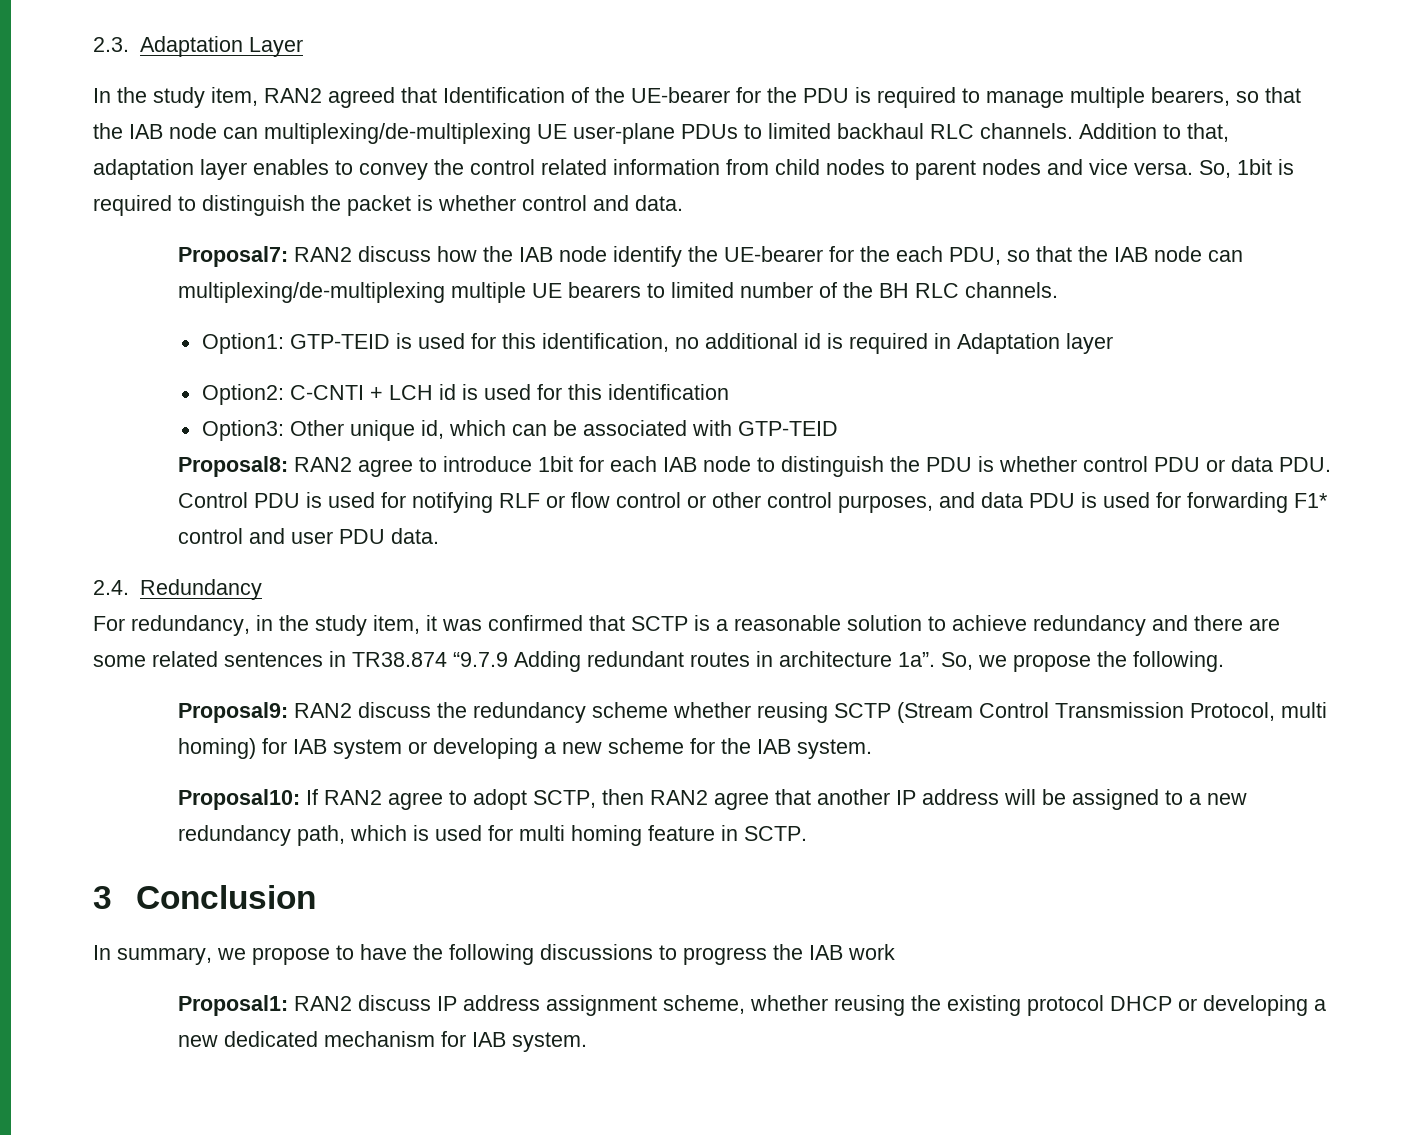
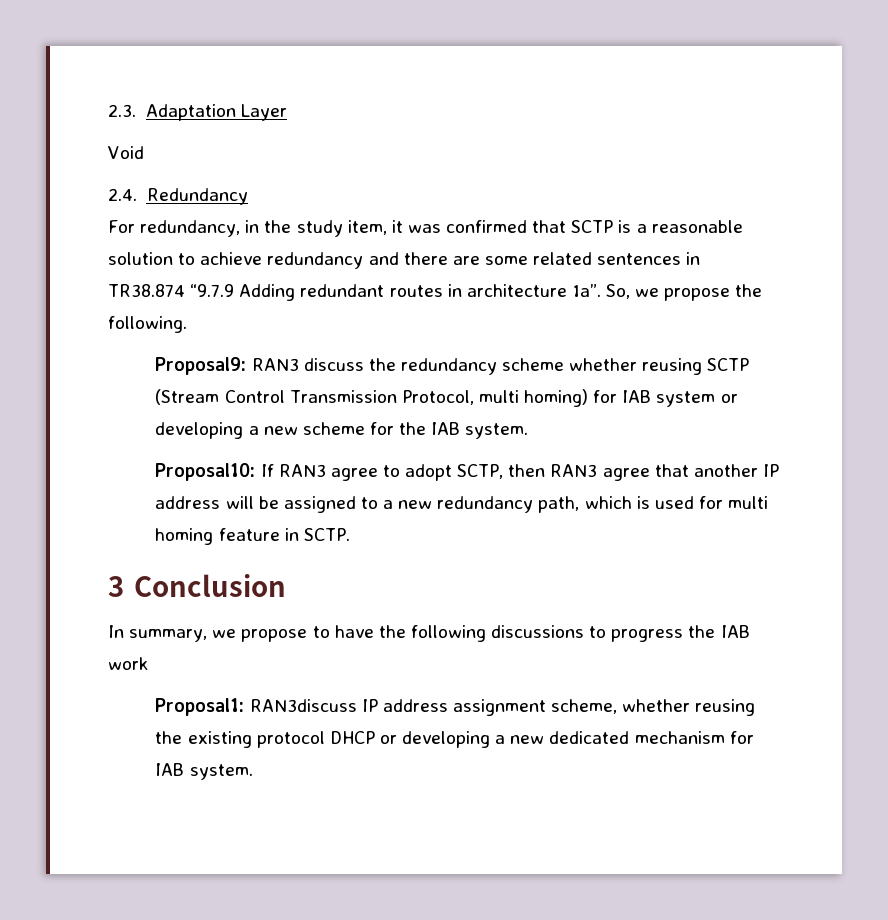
[93,87,1301,108] [93,123,1229,144] [93,159,1294,180] [93,195,683,216] [178,246,1244,267] [178,282,1059,303] [201,333,1113,354] [201,384,729,405] [201,420,838,441] [178,456,1332,477] [178,492,1329,513] [178,528,440,544] In the study item, RAN2 agreed that Identification of the UE-bearer for the PDU is required to manage multiple bearers, so that the IAB node can multiplexing/de-multiplexing UE user-plane PDUs to limited backhaul RLC channels. Addition to that, adaptation layer enables to convey the control related information from child nodes to parent nodes and vice versa. So, 1bit is required to distinguish the packet is whether control and data. // Proposal7: RAN2 discuss how the IAB node identify the UE-bearer for the each PDU, so that the IAB node can multiplexing/de-multiplexing multiple UE bearers to limited number of the BH RLC channels. // Option1: GTP-TEID is used for this identification, no additional id is required in Adaptation layer // Option2: C-CNTI + LCH id is used for this identification // Option3: Other unique id, which can be associated with GTP-TEID // Proposal8: RAN2 agree to introduce 1bit for each IAB node to distinguish the PDU is whether control PDU or data PDU. Control PDU is used for notifying RLF or flow control or other control purposes, and data PDU is used for forwarding F1* control and user PDU data. -> [108,146,144,159] Void
[294,703,353,718] RAN2 -> [251,358,299,371] RAN3
[324,790,383,805] RAN2 -> [278,464,326,477] RAN3
[650,790,709,805] RAN2 -> [550,464,598,477] RAN3
[294,995,432,1011] RAN2 discuss -> [249,699,357,712] RAN3discuss

